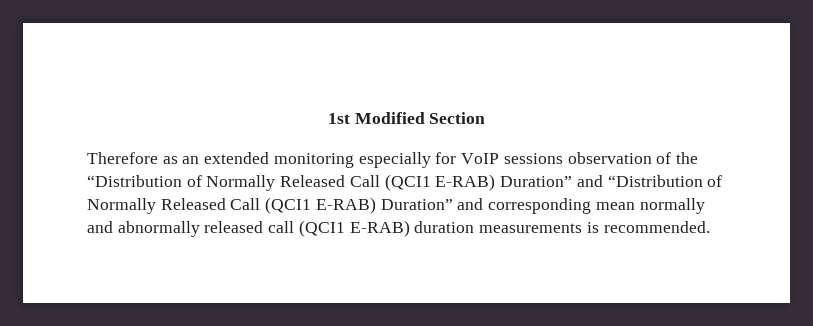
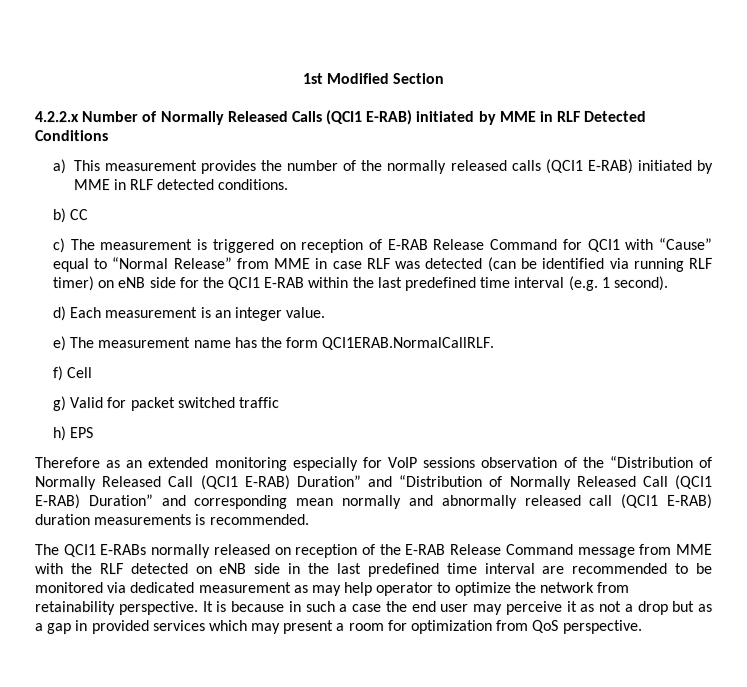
(486, 118) none -> [34,109,647,126] [34,130,108,142] [51,158,713,175] [72,179,289,191] [51,208,89,224] [51,237,712,254] [51,256,712,273] [51,275,668,292] [51,306,326,322] [51,336,496,352] [52,366,94,382] [52,396,280,412] [52,426,95,442] // 4.2.2.x Number of Normally Released Calls (QCI1 E-RAB) initiated by MME in RLF Detected Conditions // a) This measurement provides the number of the normally released calls (QCI1 E-RAB) initiated by MME in RLF detected conditions. // b) CC // c) The measurement is triggered on reception of E-RAB Release Command for QCI1 with “Cause” equal to “Normal Release” from MME in case RLF was detected (can be identified via running RLF timer) on eNB side for the QCI1 E-RAB within the last predefined time interval (e.g. 1 second). // d) Each measurement is an integer value. // e) The measurement name has the form QCI1ERAB.NormalCallRLF. // f) Cell // g) Valid for packet switched traffic // h) EPS
(710, 227) none -> [35,543,713,559] [35,562,713,578] [35,581,631,597] [35,600,713,616] [35,619,643,635] // The QCI1 E-RABs normally released on reception of the E-RAB Release Command message from MME with the RLF detected on eNB side in the last predefined time interval are recommended to be monitored via dedicated measurement as may help operator to optimize the network from retainability perspective. It is because in such a case the end user may perceive it as not a drop but as a gap in provided services which may present a room for optimization from QoS perspective.

